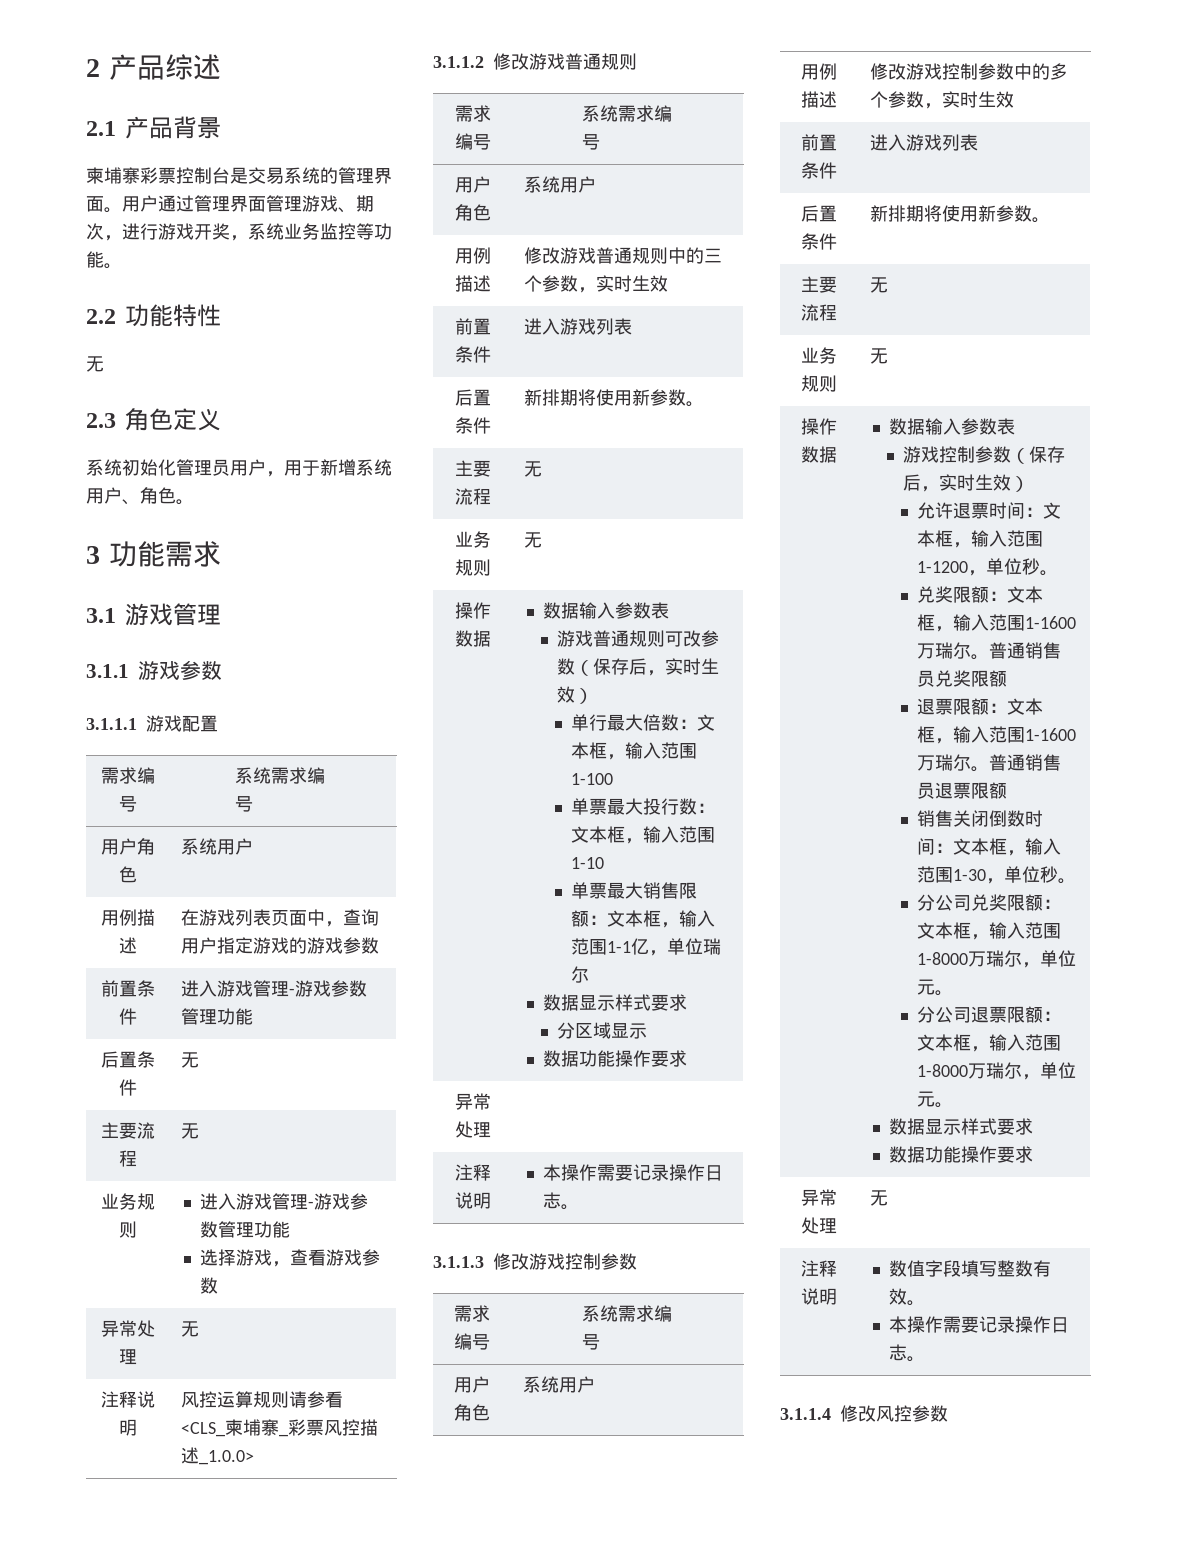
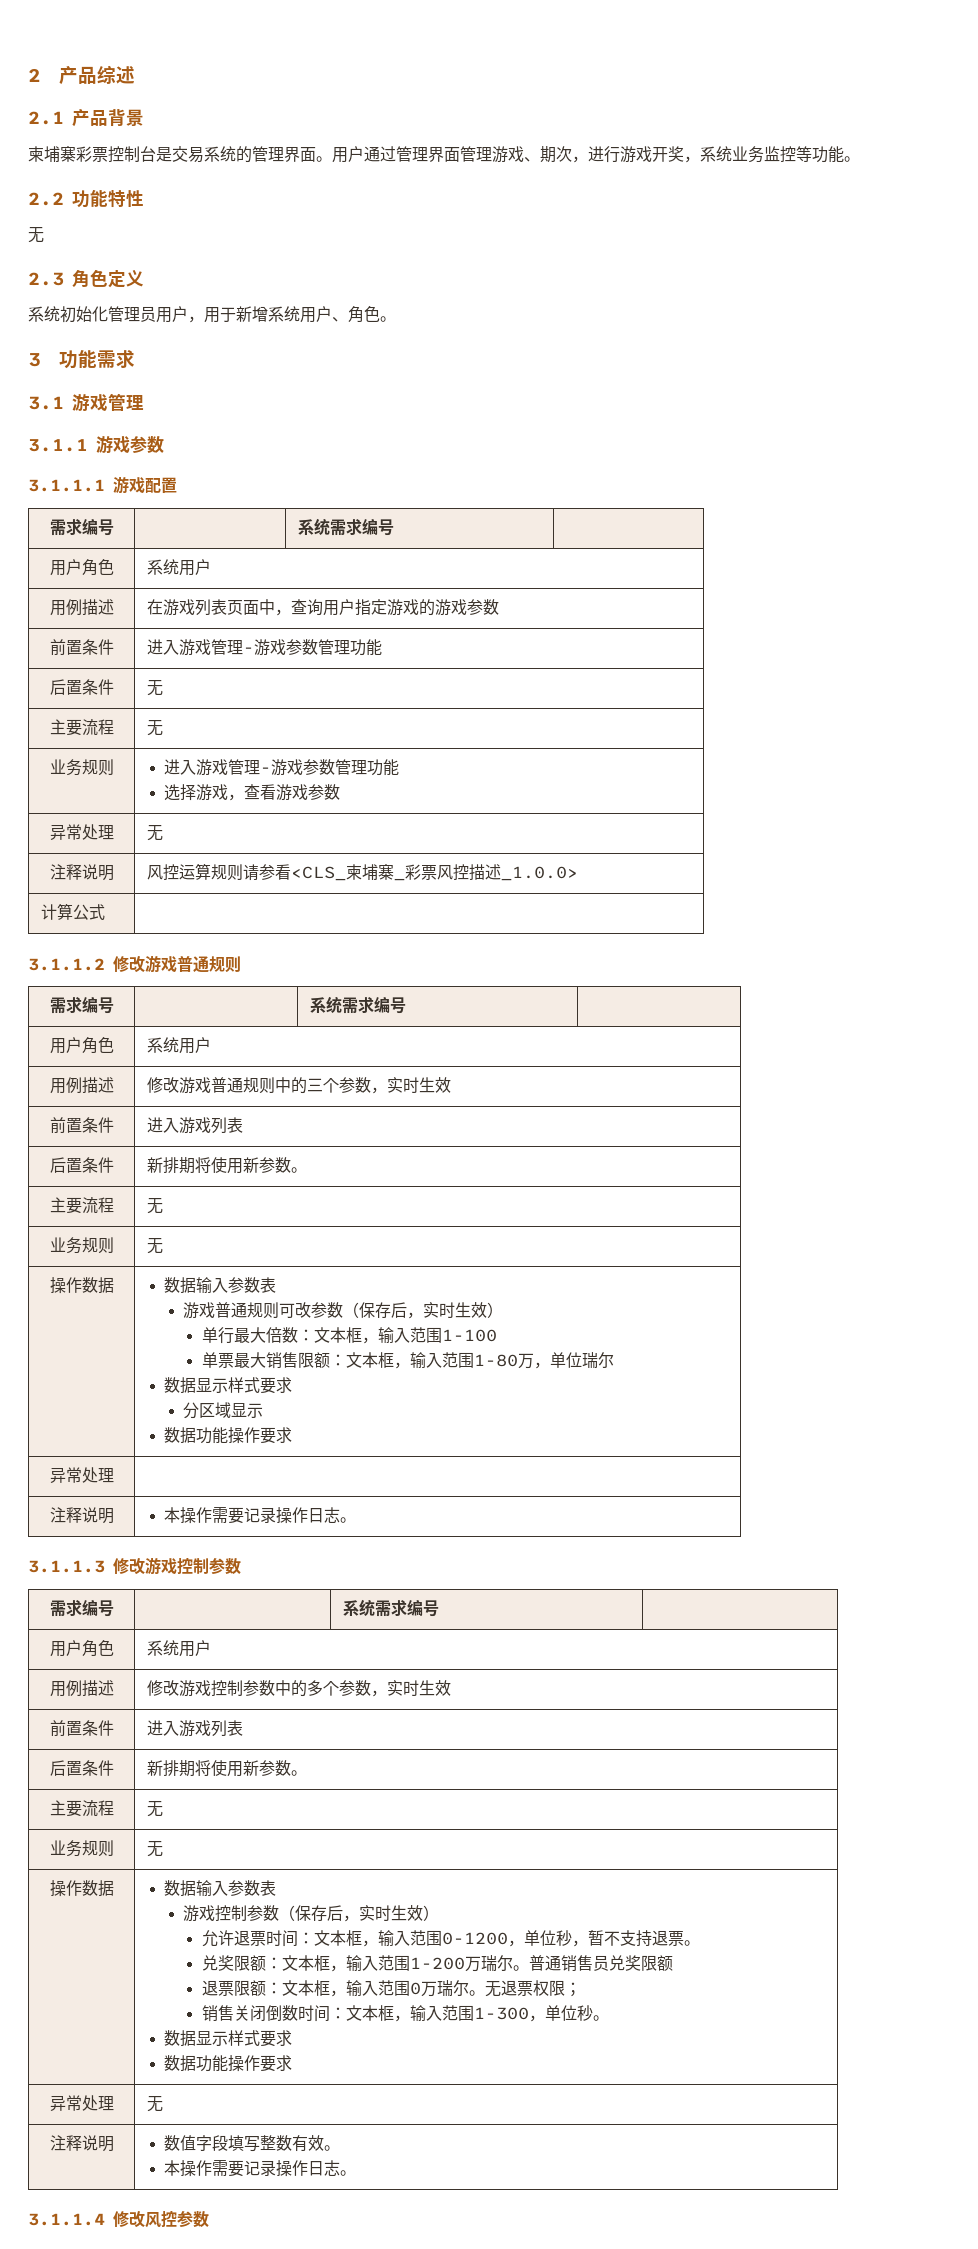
(254, 1457) none -> [40,903,105,920] // 计算公式 |
[571,798,716,815] [571,826,716,844] [571,857,605,869] // 单票最大投行数：文本框，输入范围1-10 -> (497, 1335) none
[607,938,650,955] 1-1亿 -> [473,1353,534,1369] 1-80万
[917,558,1041,576] 1-1200，单位秒 -> [441,1930,684,1947] 0-1200，单位秒，暂不支持退票
[1025,616,1077,629] 1-1600 -> [409,1957,465,1970] 1-200
[1025,728,1077,741] [917,754,1062,772] [917,782,1008,799] 1-1600万瑞尔。普通销售员退票限额 -> [409,1980,581,1997] 0万瑞尔。无退票权限；
[953,866,1077,884] [917,894,1062,911] [917,922,1062,940] [917,950,1077,968] [917,979,954,996] [917,1006,1062,1023] [917,1034,1062,1052] [917,1062,1077,1080] [917,1091,954,1108] 1-30，单位秒。 // 分公司兑奖限额：文本框，输入范围1-8000万瑞尔，单位元。 // 分公司退票限额：文本框，输入范围1-8000万瑞尔，单位元。 -> [473,2005,609,2022] 1-300，单位秒。

